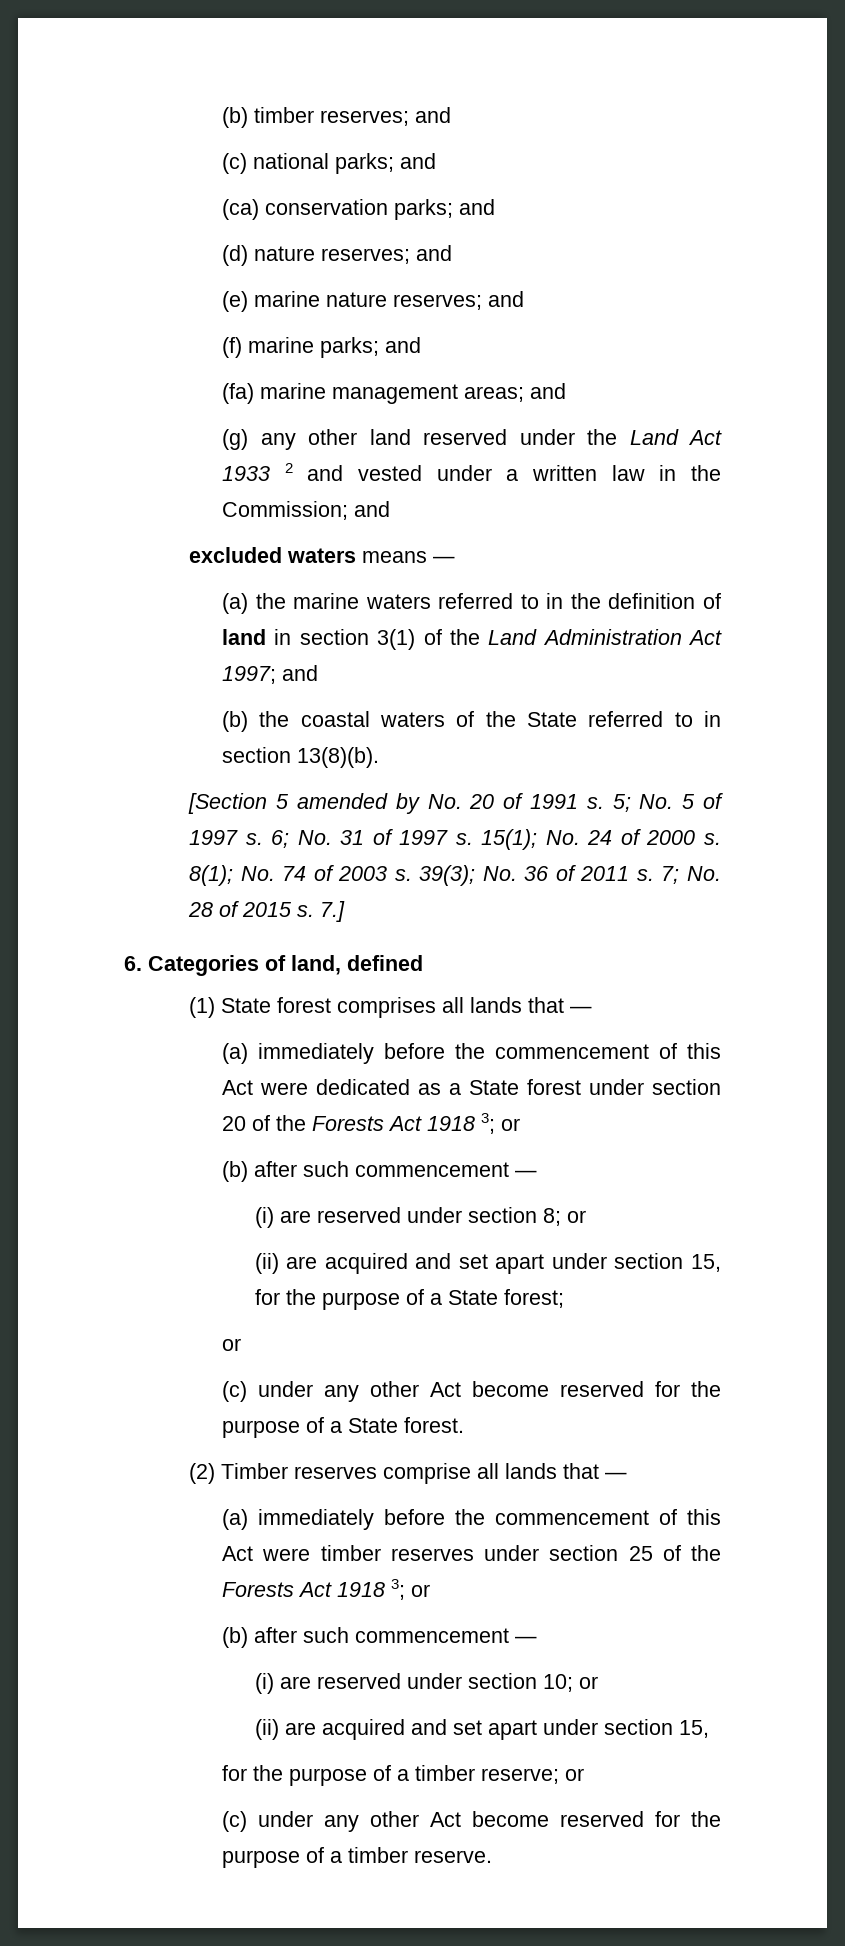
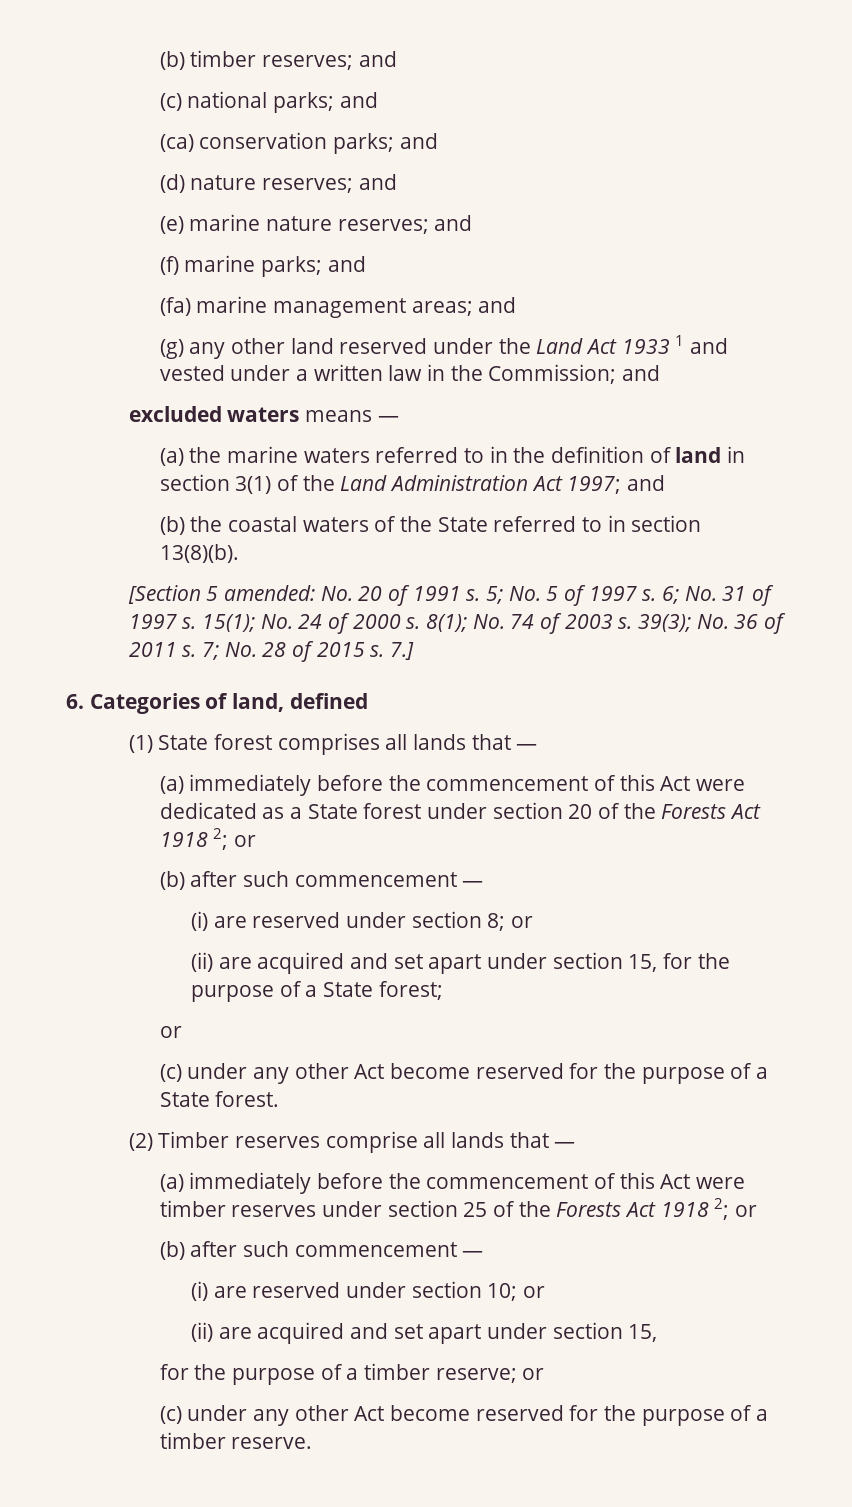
[284,463,293,473] 2 -> [675,335,685,346] 1
[296,793,420,814] amended by -> [223,585,315,601] amended:
[481,1113,496,1134] 3; -> [213,828,229,850] 2;
[391,1579,406,1600] 3; -> [714,1198,730,1220] 2;

